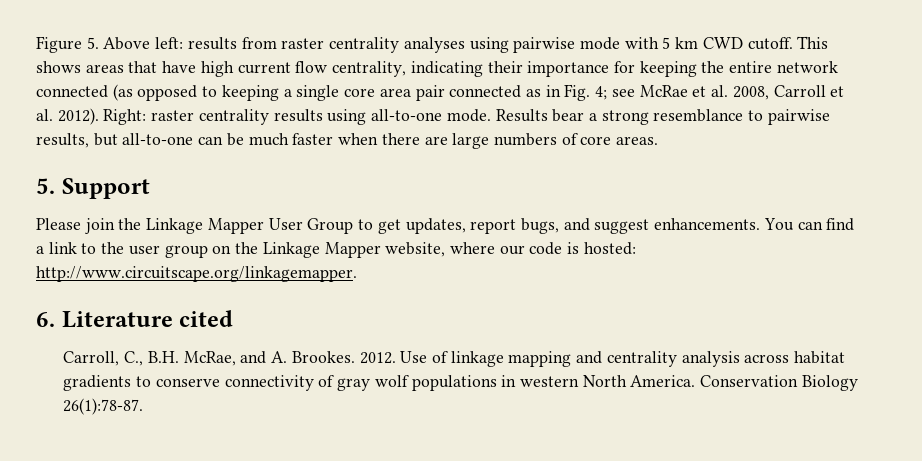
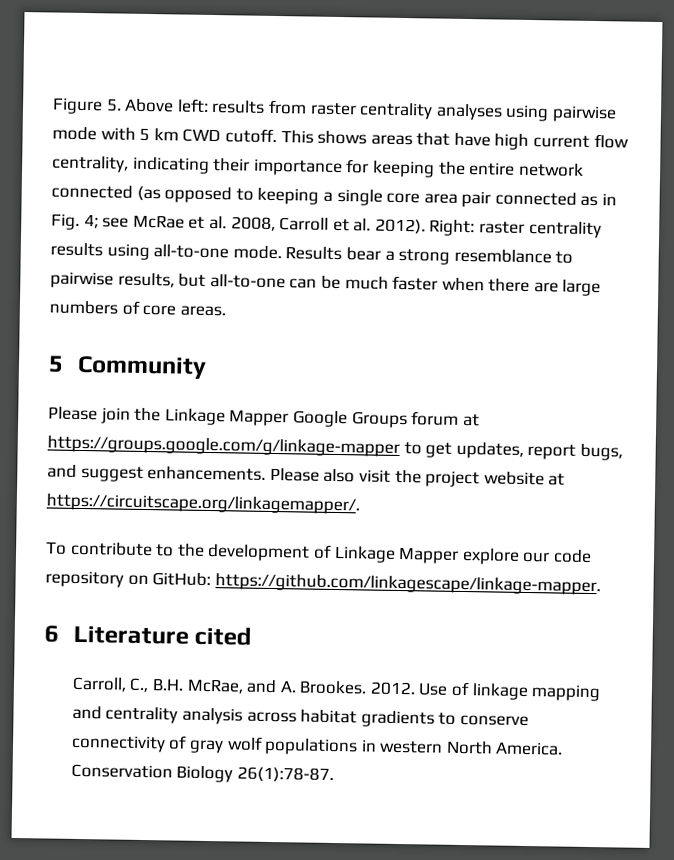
[36,178,150,199] 5. Support -> [48,355,207,379] 5 Community
[268,218,354,234] User Group -> [292,410,480,429] [47,435,400,457] Google Groups forum at https://groups.google.com/g/linkage-mapper
[763,218,855,231] [36,242,636,258] [36,266,357,282] [36,312,55,327] You can find a link to the user group on the Linkage Mapper website, where our code is hosted: http://www.circuitscape.org/linkagemapper. // 6. -> [269,467,566,488] [46,493,360,515] [46,541,592,565] [45,570,601,596] [44,625,59,643] Please also visit the project website at https://circuitscape.org/linkagemapper/. // To contribute to the development of Linkage Mapper explore our code repository on GitHub: https://github.com/linkagescape/linkage-mapper. // 6

